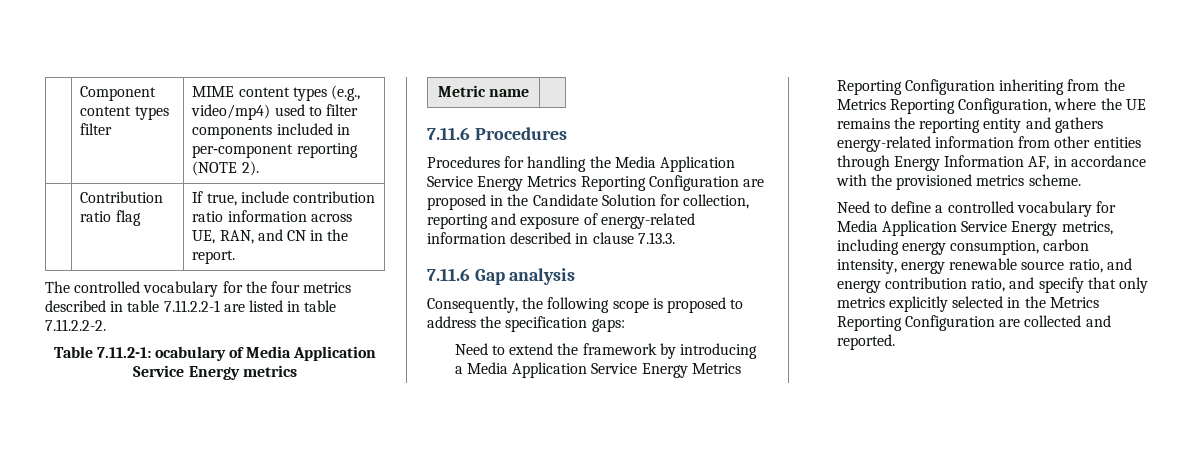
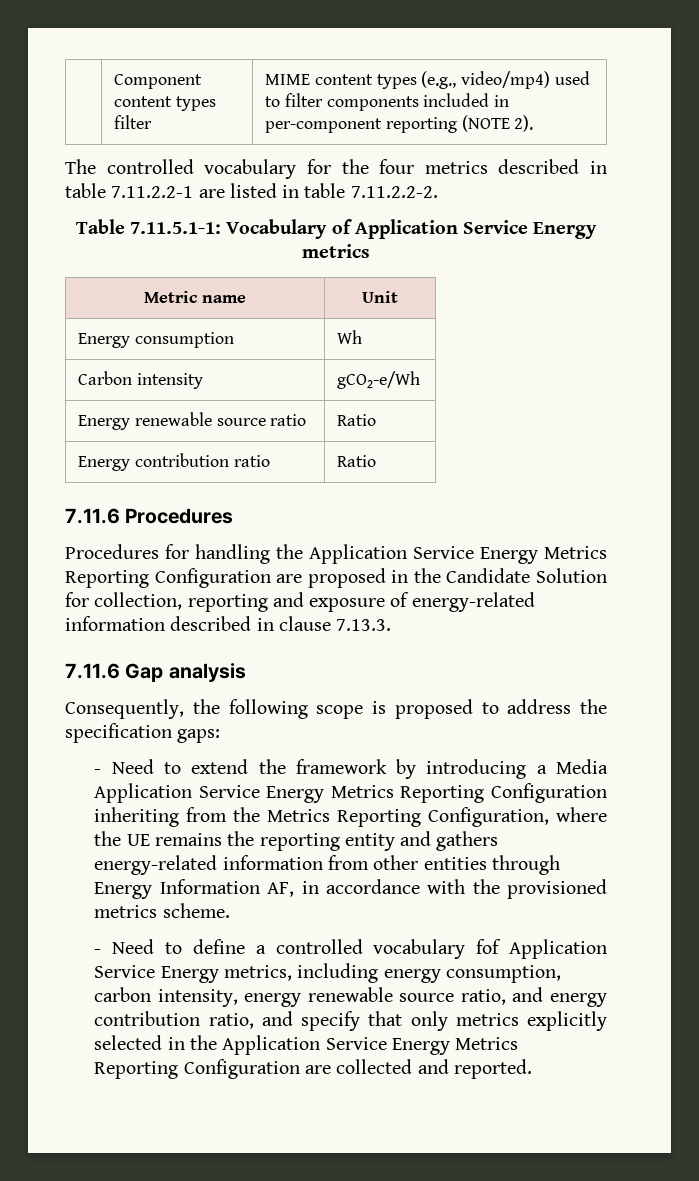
[80,191,164,203] [80,210,141,226] [192,191,375,206] [192,210,352,222] [192,229,349,244] [192,250,236,264] // | Contribution ratio flag | If true, include contribution ratio information across UE, RAN, and CN in the report. -> (534, 123) none
[96,346,292,361] 7.11.2-1: ocabulary of Media -> [129,219,352,239] 7.11.5.1-1: Vocabulary of
(530, 93) none -> [361,291,398,303] [78,332,234,348] [337,330,363,344] [78,371,203,389] [337,371,421,389] [78,412,307,430] [337,414,377,426] [78,453,270,471] [337,455,377,467] Unit // Energy consumption | Wh // Carbon intensity | gCO₂-e/Wh // Energy renewable source ratio | Ratio // Energy contribution ratio | Ratio
[614,156,656,168] Media -> (303, 551) none
(625, 325) none -> [94,769,102,774] -
(1081, 180) none -> [94,949,102,954] -
[1095,201,1116,213] [836,220,878,232] for Media -> [476,939,502,954] fof
(1046, 302) none -> [222,1035,450,1055] Application Service Energy

